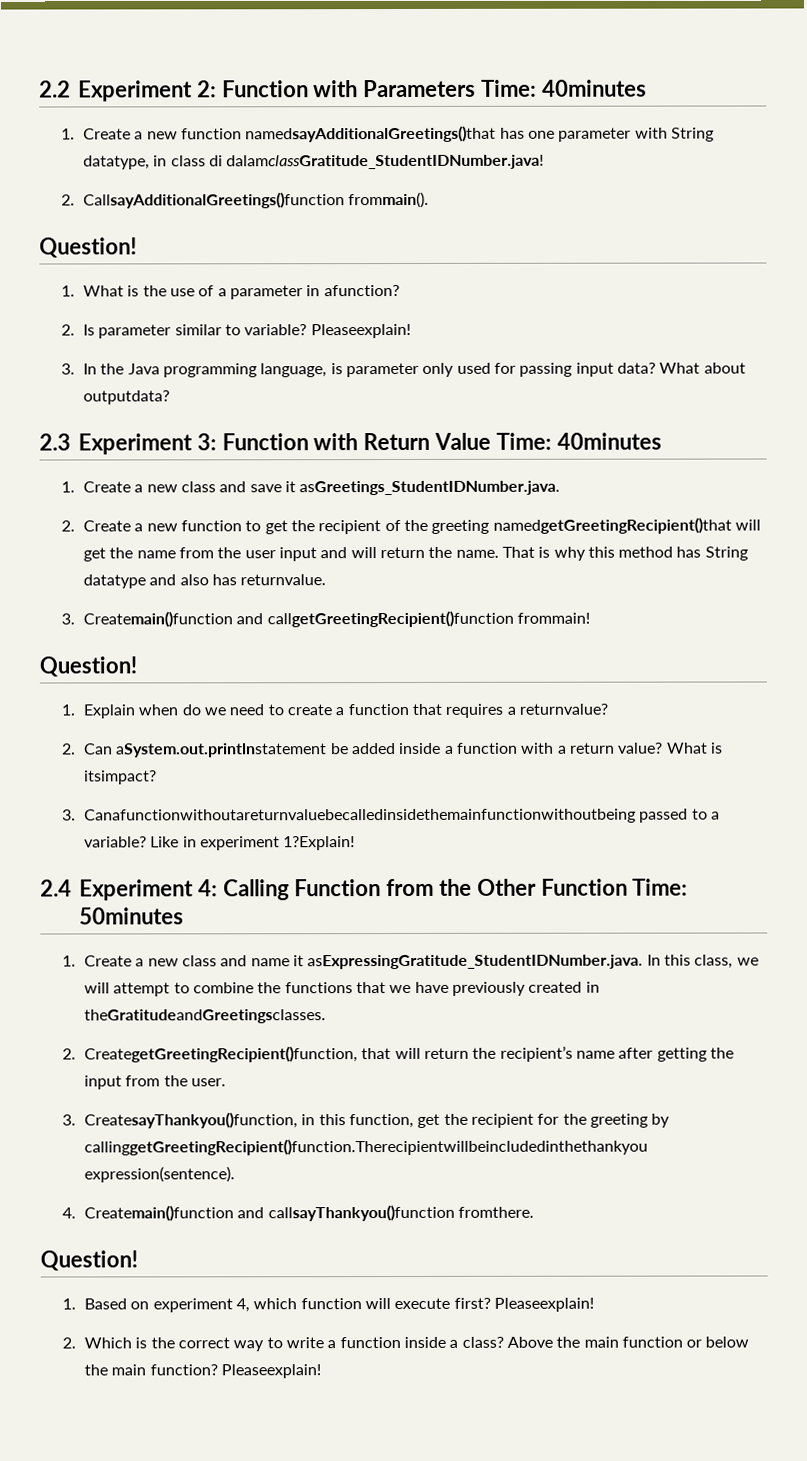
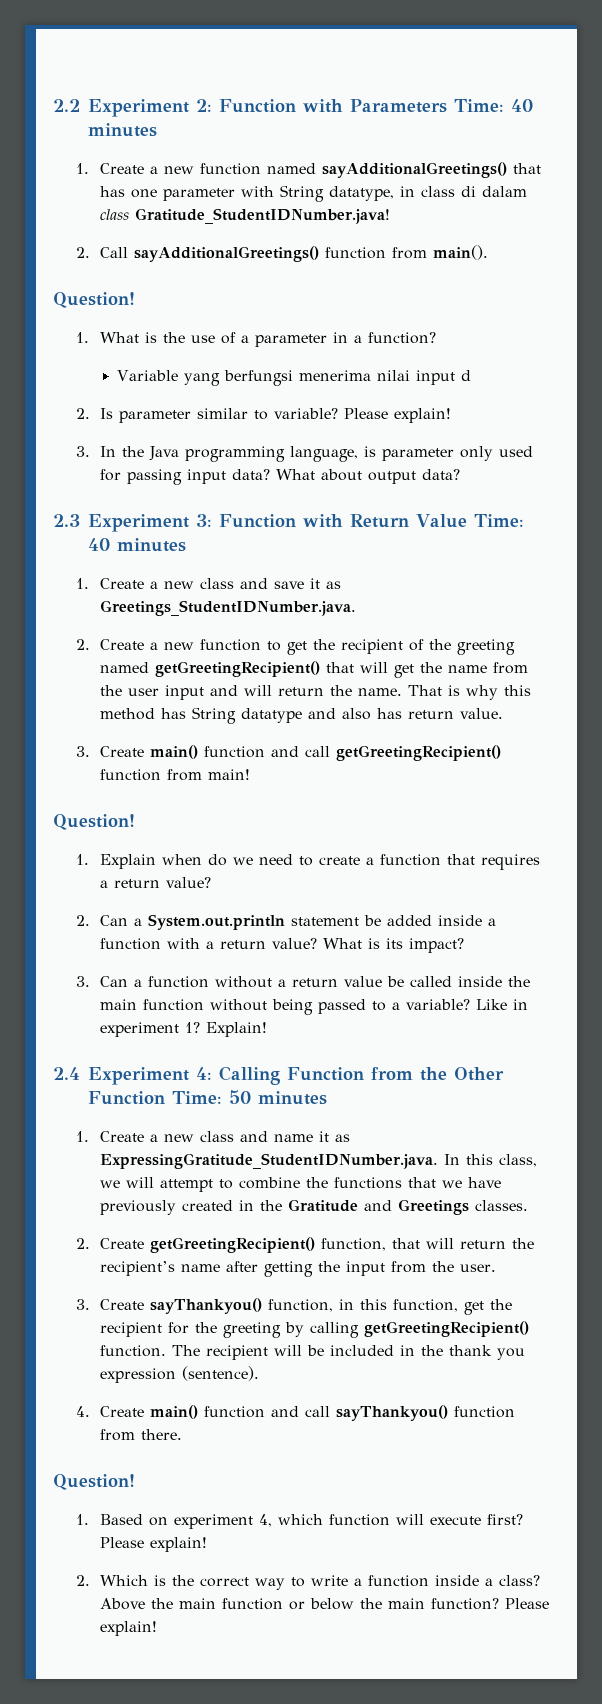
[541,79,647,97] 40minutes -> [511,99,533,112] [88,123,157,137] 40 minutes
[245,125,497,143] namedsayAdditionalGreetings()that -> [266,162,541,178] named sayAdditionalGreetings() that
[226,154,545,170] [61,191,430,209] dalamclassGratitude_StudentIDNumber.java! // 2. CallsayAdditionalGreetings()function frommain(). -> [481,186,527,197] [99,208,390,224] [76,245,488,262] dalam class Gratitude_StudentIDNumber.java! // 2. Call sayAdditionalGreetings() function from main().
[323,285,400,297] afunction? -> [353,332,436,344] [117,370,472,386] a function? // Variable yang berfungsi menerima nilai input d
[310,323,411,339] Pleaseexplain! -> [343,408,451,423] Please explain!
[83,390,171,405] outputdata? -> [367,469,460,484] output data?
[556,432,662,450] 40minutes -> [88,538,186,552] 40 minutes
[299,480,561,496] asGreetings_StudentIDNumber.java. -> [325,581,341,589] [99,600,356,616] as Greetings_StudentIDNumber.java.
[492,517,732,534] namedgetGreetingRecipient()that -> [99,661,354,677] named getGreetingRecipient() that
[240,574,327,586] [61,610,590,628] returnvalue. // 3. Createmain()function and callgetGreetingRecipient()function frommain! -> [407,708,503,719] [76,745,501,761] [99,769,250,781] return value. // 3. Create main() function and call getGreetingRecipient() function from main!
[518,703,608,715] returnvalue? -> [113,877,211,888] return value?
[116,743,328,758] aSystem.out.printlnstatement -> [133,914,359,930] a System.out.println statement
[84,770,158,785] [62,808,637,824] itsimpact? // 3. Canafunctionwithoutareturnvaluebecalledinsidethemainfunctionwithoutbeing -> [385,938,464,953] [76,976,530,988] [99,999,313,1015] its impact? // 3. Can a function without a return value be called inside the main function without being
[283,836,356,851] 1?Explain! -> [184,1022,267,1037] 1? Explain!
[79,907,184,925] 50minutes -> [229,1090,327,1105] 50 minutes
[307,954,644,970] asExpressingGratitude_StudentIDNumber.java. -> [334,1134,350,1142] [99,1153,438,1169] as ExpressingGratitude_StudentIDNumber.java.
[84,1009,327,1024] [62,1046,359,1063] theGratitudeandGreetingsclasses. // 2. CreategetGreetingRecipient()function, -> [259,1199,528,1215] [76,1237,386,1253] the Gratitude and Greetings classes. // 2. Create getGreetingRecipient() function,
[84,1112,299,1129] CreatesayThankyou()function, -> [99,1298,333,1314] Create sayThankyou() function,
[84,1138,649,1156] [84,1166,236,1183] [62,1204,534,1222] callinggetGreetingRecipient()function.Therecipientwillbeincludedinthethankyou expression(sentence). // 4. Createmain()function and callsayThankyou()function fromthere. -> [309,1321,529,1338] [99,1345,525,1360] [99,1366,259,1383] [76,1405,515,1421] [99,1429,182,1441] calling getGreetingRecipient() function. The recipient will be included in the thank you expression (sentence). // 4. Create main() function and call sayThankyou() function from there.
[493,1297,594,1312] Pleaseexplain! -> [99,1537,207,1552] Please explain!
[220,1364,321,1379] Pleaseexplain! -> [504,1598,549,1609] [99,1621,157,1636] Please explain!

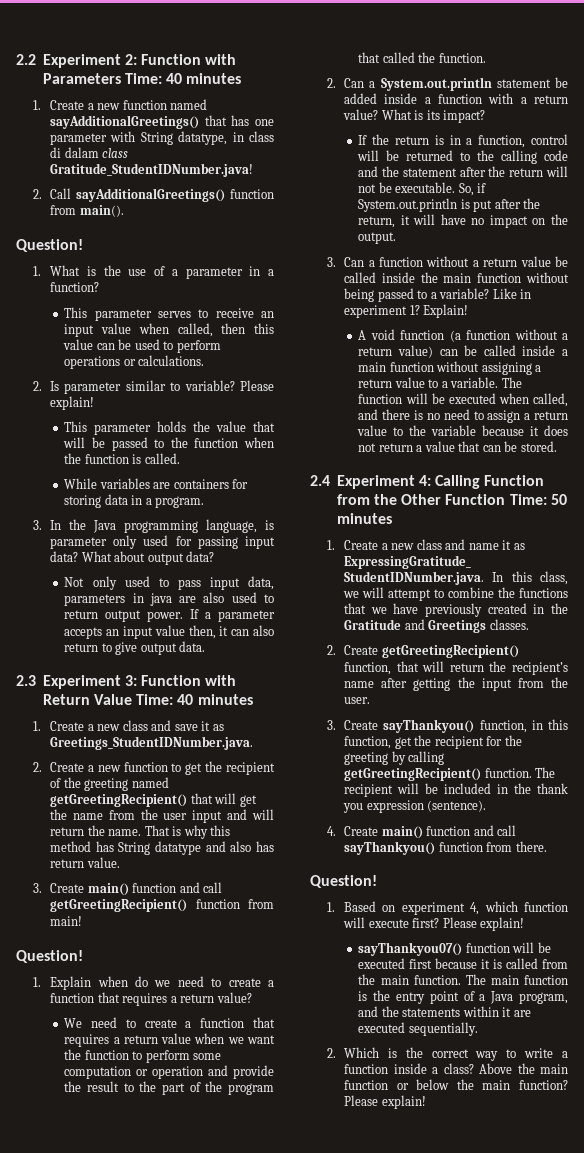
[117,370,472,386] Variable yang berfungsi menerima nilai input d -> [64,307,274,321] [64,323,274,337] [63,339,221,353] [64,355,205,369] This parameter serves to receive an input value when called, then this value can be used to perform operations or calculations.
(451, 415) none -> [64,421,275,435] [63,437,274,451] [64,453,180,464] [64,478,249,489] [64,494,205,508] // This parameter holds the value that will be passed to the function when the function is called. // While variables are containers for storing data in a program.
(460, 474) none -> [64,576,274,590] [64,592,274,606] [64,609,275,622] [64,625,274,639] [64,641,206,655] // Not only used to pass input data, parameters in java are also used to return output power. If a parameter accepts an input value then, it can also return to give output data.
(211, 882) none -> [64,1017,275,1028] [64,1033,275,1047] [64,1049,222,1063] [64,1065,274,1079] [64,1081,274,1095] [358,52,486,63] // We need to create a function that requires a return value when we want the function to perform some computation or operation and provide the result to the part of the program that called the function.
(464, 945) none -> [358,134,568,148] [357,150,568,164] [358,166,568,177] [358,182,487,196] [358,198,541,212] [358,214,568,228] [358,232,397,244] // If the return is in a function, control will be returned to the calling code and the statement after the return will not be executable. So, if System.out.println is put after the return, it will have no impact on the output.
(267, 1029) none -> [358,329,568,342] [358,345,568,358] [358,361,542,375] [358,377,522,388] [358,393,568,407] [358,409,568,423] [357,425,568,436] [358,441,557,452] // A void function (a function without a return value) can be called inside a main function without assigning a return value to a variable. The function will be executed when called, and there is no need to assign a return value to the variable because it does not return a value that can be stored.
(207, 1544) none -> [358,942,551,956] [358,958,568,969] [358,974,568,985] [358,990,568,1004] [358,1006,531,1017] [358,1022,478,1036] // sayThankyou07() function will be executed first because it is called from the main function. The main function is the entry point of a Java program, and the statements within it are executed sequentially.

